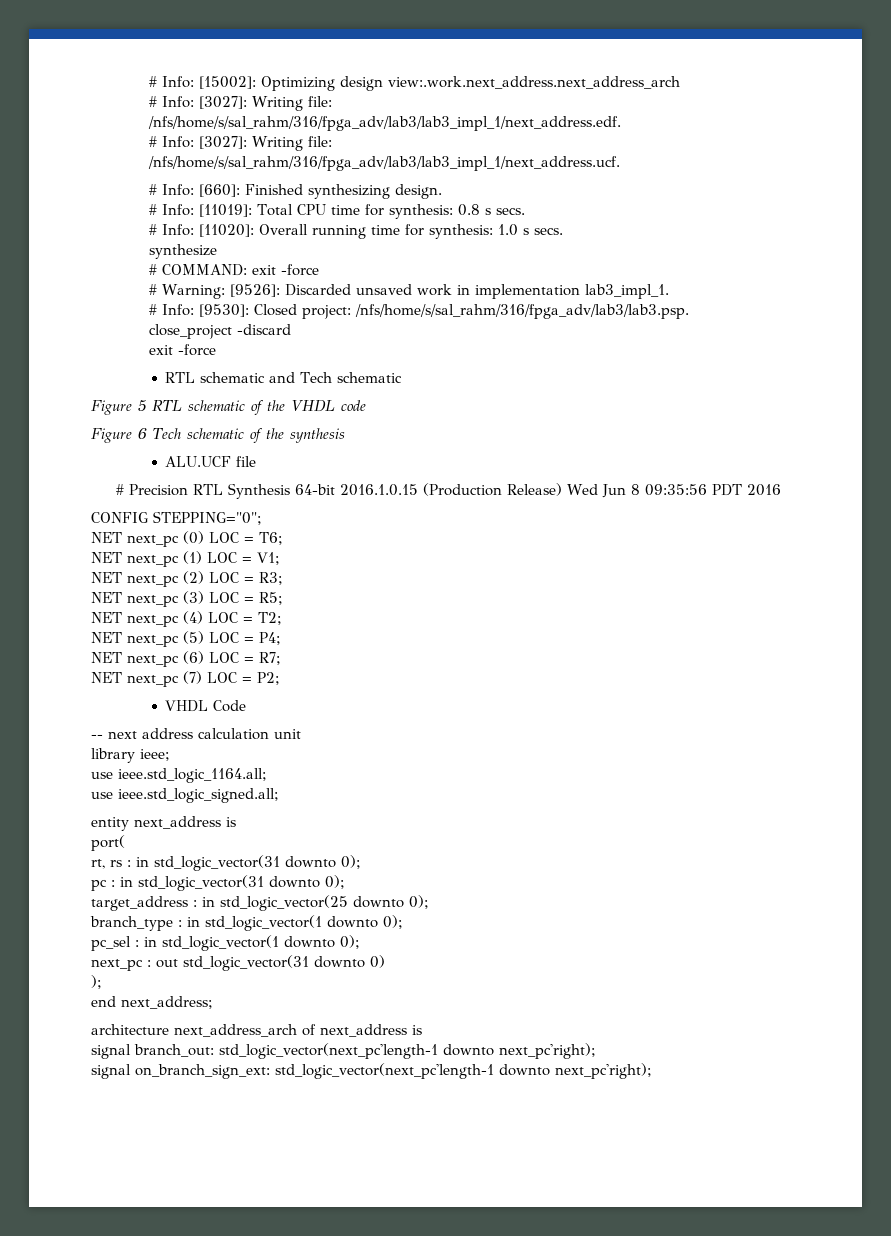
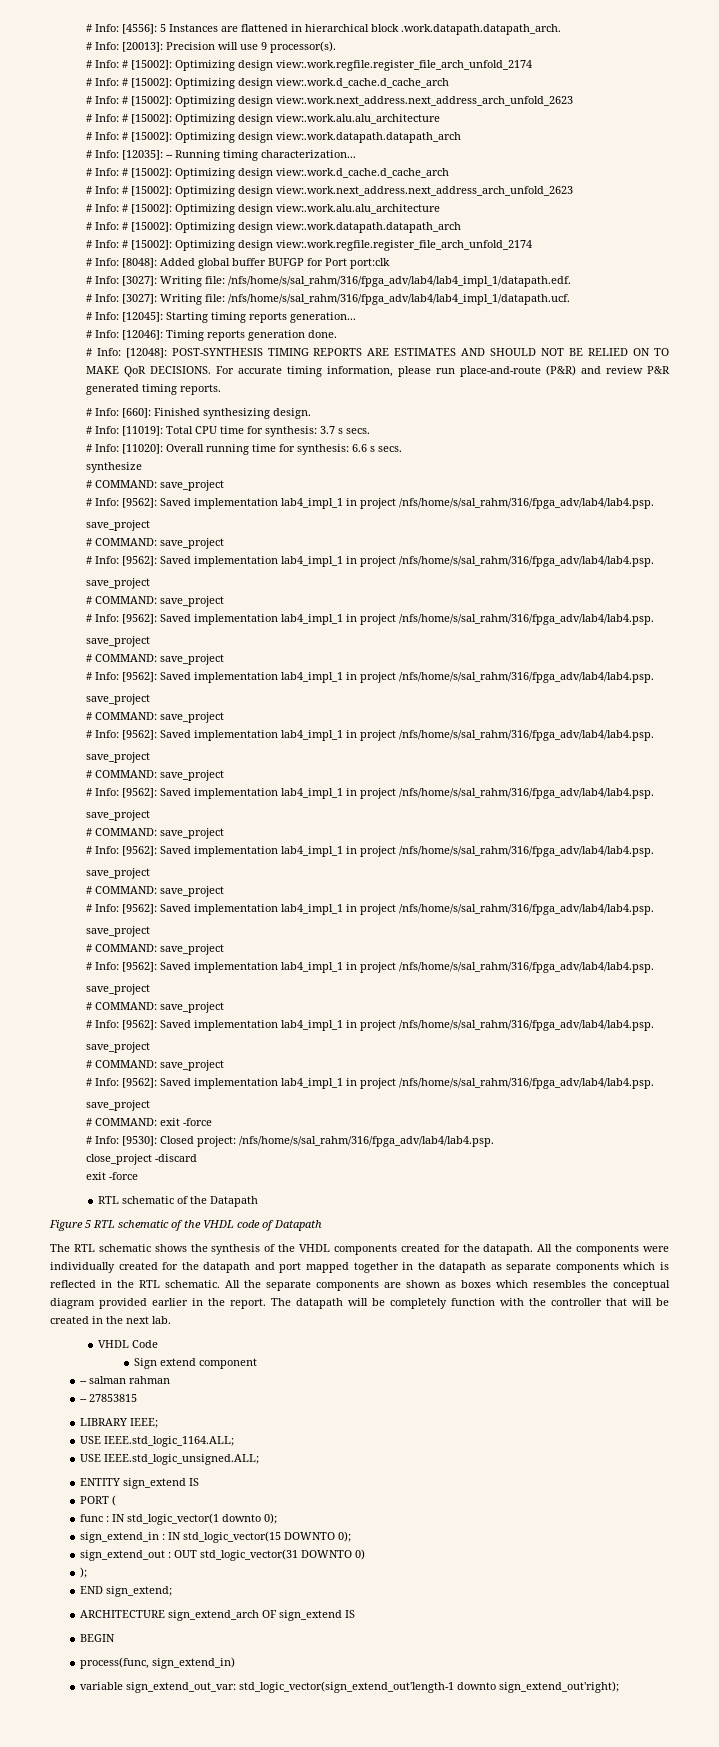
[148,76,680,91] [148,96,332,111] [147,116,621,131] [148,136,332,151] [147,156,620,171] # Info: [15002]: Optimizing design view:.work.next_address.next_address_arch // # Info: [3027]: Writing file: /nfs/home/s/sal_rahm/316/fpga_adv/lab3/lab3_impl_1/next_address.edf. // # Info: [3027]: Writing file: /nfs/home/s/sal_rahm/316/fpga_adv/lab3/lab3_impl_1/next_address.ucf. -> [85,24,561,35] [85,41,336,53] [85,60,532,71] [85,78,449,89] [85,96,573,107] [85,114,440,125] [85,132,461,143] [85,150,356,161] [85,168,449,179] [85,186,573,197] [85,204,440,215] [85,222,461,233] [85,240,532,251] [85,258,390,269] [85,276,571,287] [85,294,570,305] [85,312,356,323] [85,330,337,341] [85,348,669,358] [85,365,671,377] [85,384,221,395] # Info: [4556]: 5 Instances are flattened in hierarchical block .work.datapath.datapath_arch. // # Info: [20013]: Precision will use 9 processor(s). // # Info: # [15002]: Optimizing design view:.work.regfile.register_file_arch_unfold_2174 // # Info: # [15002]: Optimizing design view:.work.d_cache.d_cache_arch // # Info: # [15002]: Optimizing design view:.work.next_address.next_address_arch_unfold_2623 // # Info: # [15002]: Optimizing design view:.work.alu.alu_architecture // # Info: # [15002]: Optimizing design view:.work.datapath.datapath_arch // # Info: [12035]: -- Running timing characterization... // # Info: # [15002]: Optimizing design view:.work.d_cache.d_cache_arch // # Info: # [15002]: Optimizing design view:.work.next_address.next_address_arch_unfold_2623 // # Info: # [15002]: Optimizing design view:.work.alu.alu_architecture // # Info: # [15002]: Optimizing design view:.work.datapath.datapath_arch // # Info: # [15002]: Optimizing design view:.work.regfile.register_file_arch_unfold_2174 // # Info: [8048]: Added global buffer BUFGP for Port port:clk // # Info: [3027]: Writing file: /nfs/home/s/sal_rahm/316/fpga_adv/lab4/lab4_impl_1/datapath.edf. // # Info: [3027]: Writing file: /nfs/home/s/sal_rahm/316/fpga_adv/lab4/lab4_impl_1/datapath.ucf. // # Info: [12045]: Starting timing reports generation... // # Info: [12046]: Timing reports generation done. // # Info: [12048]: POST-SYNTHESIS TIMING REPORTS ARE ESTIMATES AND SHOULD NOT BE RELIED ON TO MAKE QoR DECISIONS. For accurate timing information, please run place-and-route (P&R) and review P&R generated timing reports.
[457,204,480,216] 0.8 -> [319,426,335,434] 3.7
[497,224,518,236] 1.0 -> [351,444,367,452] 6.6
[251,264,319,276] [148,284,669,299] exit -force // # Warning: [9526]: Discarded unsaved work in implementation lab3_impl_1. -> [159,480,224,491] [85,498,654,509] [85,520,150,531] [85,538,224,549] [85,556,654,567] [85,578,150,589] [85,596,224,607] [85,614,654,625] [85,636,150,647] [85,654,224,665] [85,672,654,683] [85,694,150,705] [85,712,224,723] [85,730,654,741] [85,752,150,763] [85,770,224,781] [85,788,654,799] [85,810,150,821] [85,828,224,839] [85,846,654,857] [85,868,150,879] [85,886,224,897] [85,904,654,915] [85,926,150,937] [85,944,224,955] [85,962,654,973] [85,984,150,995] [85,1002,224,1013] [85,1020,654,1031] [85,1042,150,1053] [85,1060,224,1071] [85,1078,654,1089] [85,1100,150,1111] [85,1118,212,1126] save_project // # Info: [9562]: Saved implementation lab4_impl_1 in project /nfs/home/s/sal_rahm/316/fpga_adv/lab4/lab4.psp. // save_project // # COMMAND: save_project // # Info: [9562]: Saved implementation lab4_impl_1 in project /nfs/home/s/sal_rahm/316/fpga_adv/lab4/lab4.psp. // save_project // # COMMAND: save_project // # Info: [9562]: Saved implementation lab4_impl_1 in project /nfs/home/s/sal_rahm/316/fpga_adv/lab4/lab4.psp. // save_project // # COMMAND: save_project // # Info: [9562]: Saved implementation lab4_impl_1 in project /nfs/home/s/sal_rahm/316/fpga_adv/lab4/lab4.psp. // save_project // # COMMAND: save_project // # Info: [9562]: Saved implementation lab4_impl_1 in project /nfs/home/s/sal_rahm/316/fpga_adv/lab4/lab4.psp. // save_project // # COMMAND: save_project // # Info: [9562]: Saved implementation lab4_impl_1 in project /nfs/home/s/sal_rahm/316/fpga_adv/lab4/lab4.psp. // save_project // # COMMAND: save_project // # Info: [9562]: Saved implementation lab4_impl_1 in project /nfs/home/s/sal_rahm/316/fpga_adv/lab4/lab4.psp. // save_project // # COMMAND: save_project // # Info: [9562]: Saved implementation lab4_impl_1 in project /nfs/home/s/sal_rahm/316/fpga_adv/lab4/lab4.psp. // save_project // # COMMAND: save_project // # Info: [9562]: Saved implementation lab4_impl_1 in project /nfs/home/s/sal_rahm/316/fpga_adv/lab4/lab4.psp. // save_project // # COMMAND: save_project // # Info: [9562]: Saved implementation lab4_impl_1 in project /nfs/home/s/sal_rahm/316/fpga_adv/lab4/lab4.psp. // save_project // # COMMAND: save_project // # Info: [9562]: Saved implementation lab4_impl_1 in project /nfs/home/s/sal_rahm/316/fpga_adv/lab4/lab4.psp. // save_project // # COMMAND: exit -force
[354,304,689,319] /nfs/home/s/sal_rahm/316/fpga_adv/lab3/lab3.psp. -> [238,1136,494,1147] /nfs/home/s/sal_rahm/316/fpga_adv/lab4/lab4.psp.
[269,372,403,383] and Tech schematic -> [176,1196,258,1207] of the Datapath
[91,428,345,443] [165,456,257,467] [116,483,782,499] [91,511,262,525] [91,531,283,547] [91,551,280,567] [91,571,283,587] [91,591,283,607] [91,611,282,627] [91,631,281,647] [91,651,281,667] [91,671,280,687] [165,700,247,712] [91,728,301,740] [91,748,170,763] [91,768,267,783] [91,788,279,803] [91,816,236,831] [91,835,125,851] [91,855,361,871] [91,875,345,891] [91,895,429,911] [90,915,403,931] [91,935,360,951] [91,955,385,971] [91,975,102,989] [91,996,213,1009] [91,1024,422,1037] [91,1043,596,1059] [91,1063,652,1079] // Figure 6 Tech schematic of the synthesis // ALU.UCF file // # Precision RTL Synthesis 64-bit 2016.1.0.15 (Production Release) Wed Jun 8 09:35:56 PDT 2016 // CONFIG STEPPING="0"; // NET next_pc (0) LOC = T6; // NET next_pc (1) LOC = V1; // NET next_pc (2) LOC = R3; // NET next_pc (3) LOC = R5; // NET next_pc (4) LOC = T2; // NET next_pc (5) LOC = P4; // NET next_pc (6) LOC = R7; // NET next_pc (7) LOC = P2; // VHDL Code // -- next address calculation unit // library ieee; // use ieee.std_logic_1164.all; // use ieee.std_logic_signed.all; // entity next_address is // port( // rt, rs : in std_logic_vector(31 downto 0); // pc : in std_logic_vector(31 downto 0); // target_address : in std_logic_vector(25 downto 0); // branch_type : in std_logic_vector(1 downto 0); // pc_sel : in std_logic_vector(1 downto 0); // next_pc : out std_logic_vector(31 downto 0) // ); // end next_address; // architecture next_address_arch of next_address is // signal branch_out: std_logic_vector(next_pc'length-1 downto next_pc'right); // signal on_branch_sign_ext: std_logic_vector(next_pc'length-1 downto next_pc'right); -> [262,1220,322,1231] [50,1244,669,1255] [50,1262,669,1273] [50,1280,670,1291] [50,1298,669,1309] [50,1316,171,1324] [97,1340,158,1348] [133,1358,257,1369] [79,1376,170,1384] [79,1394,137,1402] [79,1418,158,1428] [79,1436,234,1447] [79,1454,259,1465] [79,1478,199,1489] [79,1495,116,1506] [79,1513,277,1525] [79,1531,351,1543] [79,1549,365,1561] [79,1567,87,1578] [79,1586,172,1597] [79,1610,355,1621] [79,1634,115,1642] [79,1657,235,1669] [79,1681,619,1693] of Datapath // The RTL schematic shows the synthesis of the VHDL components created for the datapath. All the components were individually created for the datapath and port mapped together in the datapath as separate components which is reflected in the RTL schematic. All the separate components are shown as boxes which resembles the conceptual diagram provided earlier in the report. The datapath will be completely function with the controller that will be created in the next lab. // VHDL Code // Sign extend component // -- salman rahman // -- 27853815 // LIBRARY IEEE; // USE IEEE.std_logic_1164.ALL; // USE IEEE.std_logic_unsigned.ALL; // ENTITY sign_extend IS // PORT ( // func : IN std_logic_vector(1 downto 0); // sign_extend_in : IN std_logic_vector(15 DOWNTO 0); // sign_extend_out : OUT std_logic_vector(31 DOWNTO 0) // ); // END sign_extend; // ARCHITECTURE sign_extend_arch OF sign_extend IS // BEGIN // process(func, sign_extend_in) // variable sign_extend_out_var: std_logic_vector(sign_extend_out'length-1 downto sign_extend_out'right);

